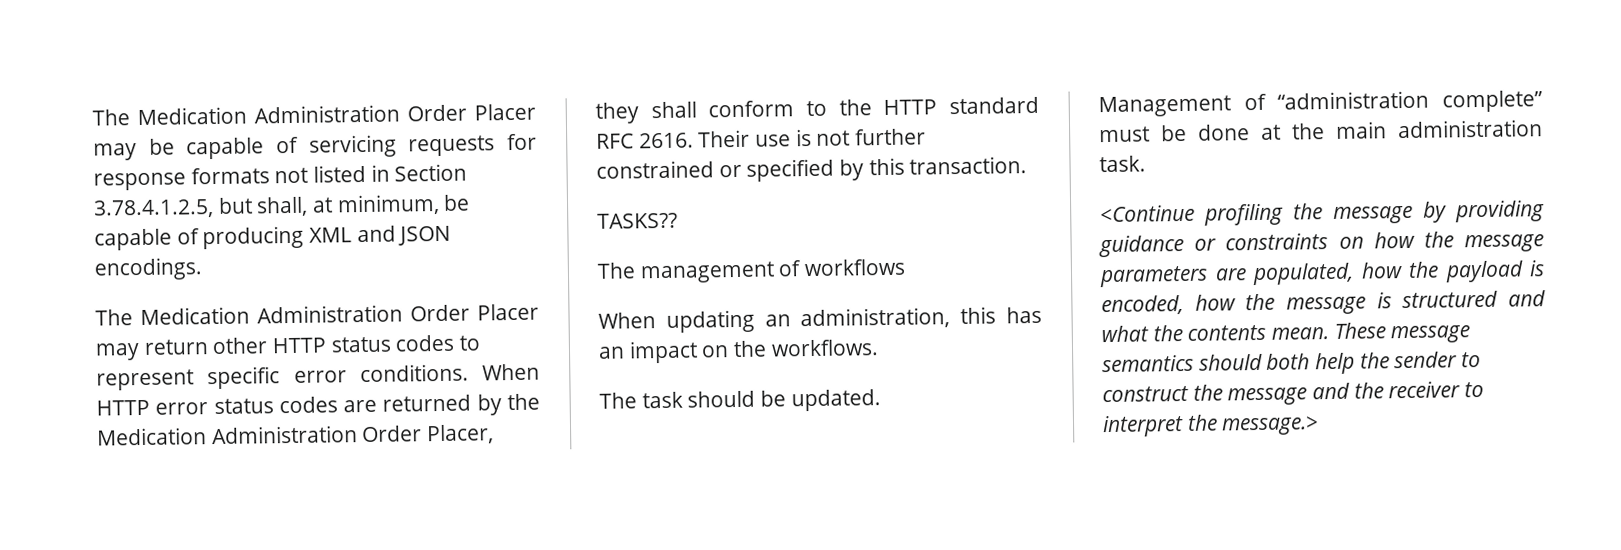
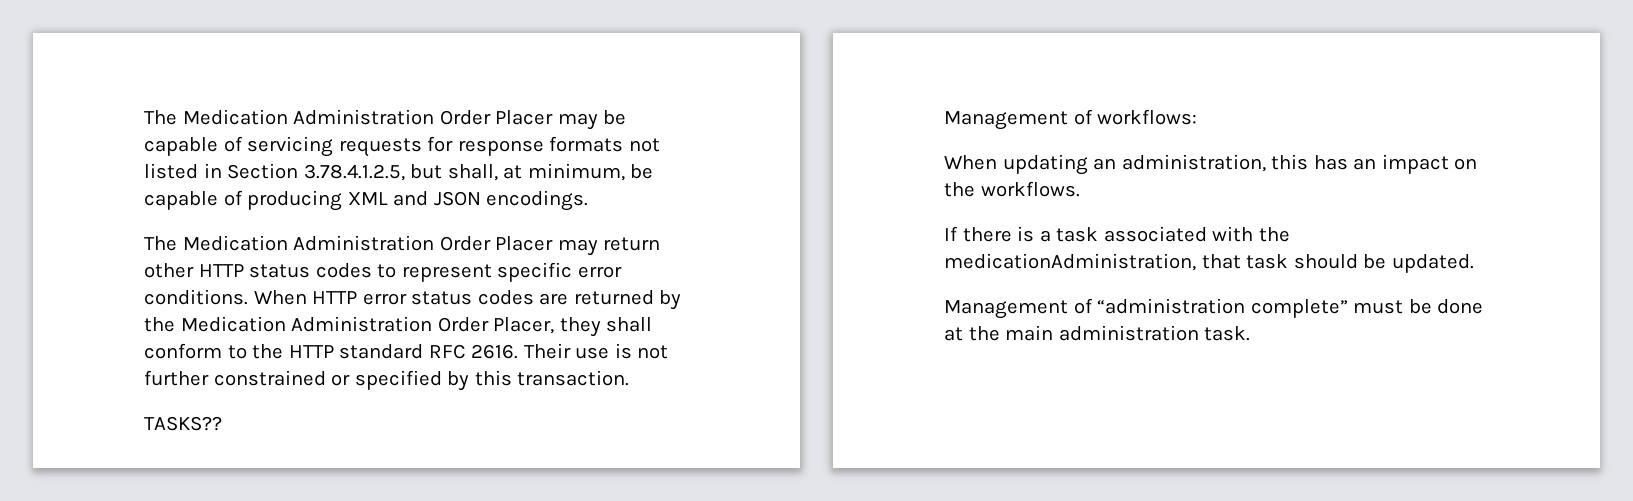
[597,258,907,284] The management of workflows -> [944,109,1198,130] Management of workflows:
[599,392,637,409] The -> [944,226,1290,242] [944,253,1241,271] If there is a task associated with the medicationAdministration, that
[1100,200,1545,226] [1098,231,1544,258] [1099,260,1545,288] [1101,290,1546,316] [1101,322,1471,344] [1102,351,1482,375] [1102,381,1485,406] [1102,414,1320,438] // <Continue profiling the message by providing guidance or constraints on how the message parameters are populated, how the payload is encoded, how the message is structured and what the contents mean. These message semantics should both help the sender to construct the message and the receiver to interpret the message.> -> (1251, 333) none

